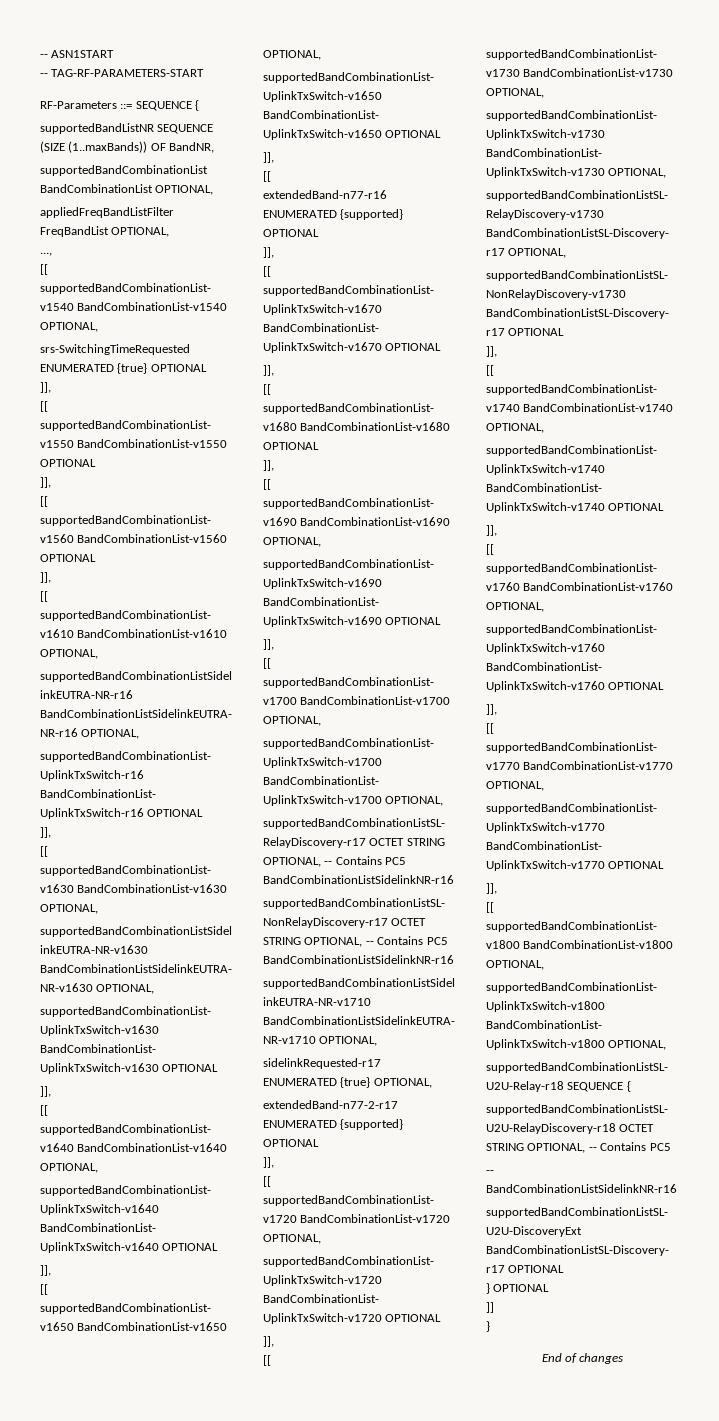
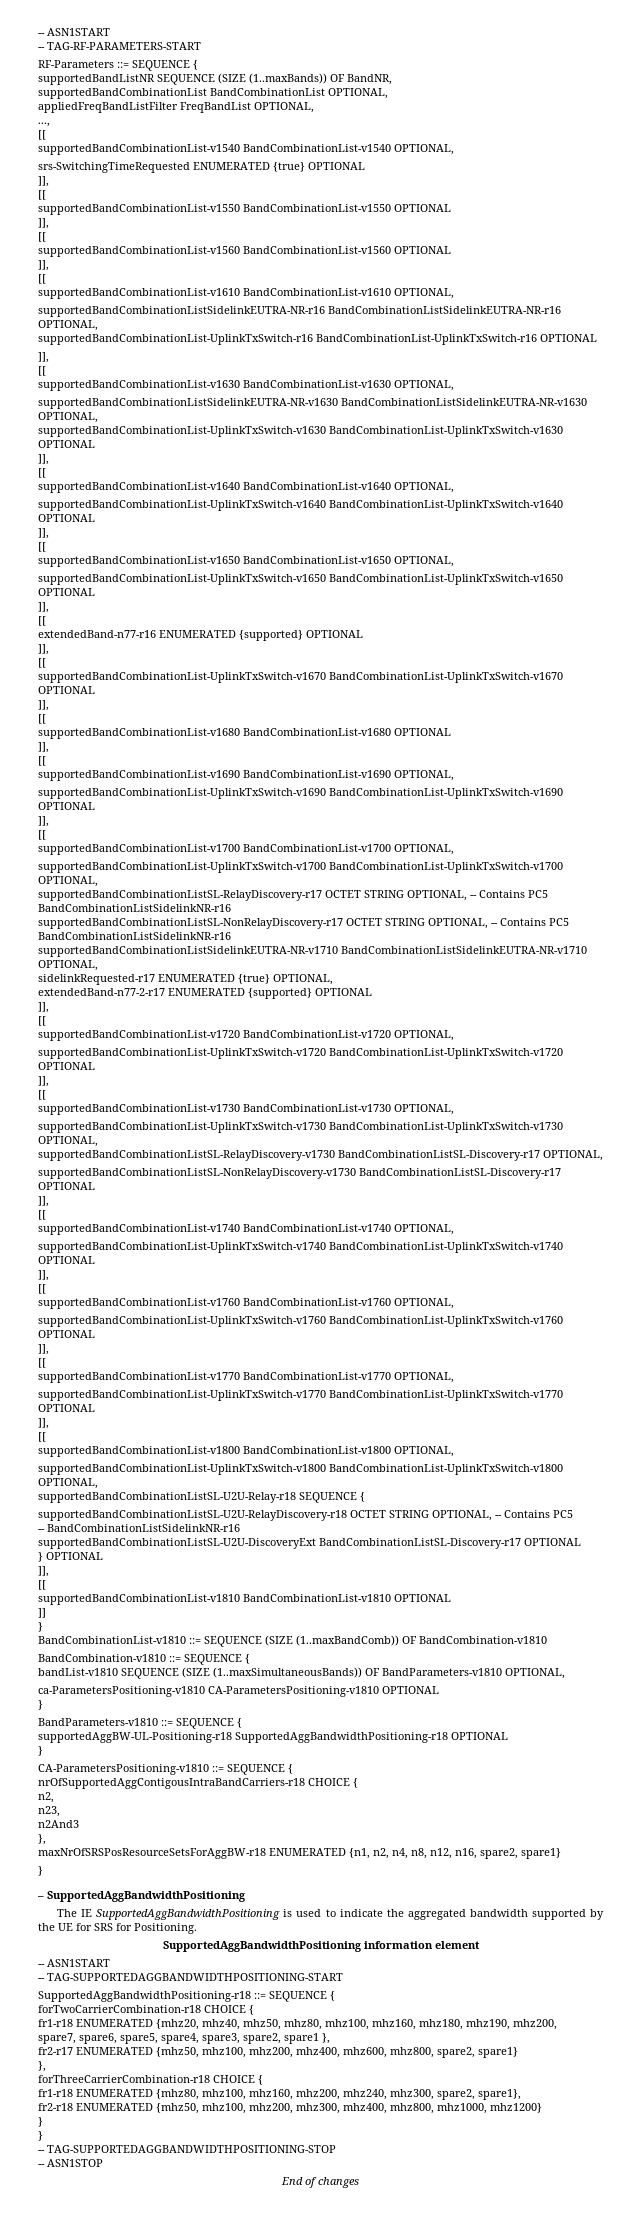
[486,1302,494,1313] [486,1321,490,1332] ]] // } -> [38,1566,49,1577] [38,1580,46,1590] [38,1594,451,1605] [38,1608,46,1618] [38,1622,43,1632] [38,1635,547,1647] [38,1654,250,1665] [38,1667,565,1679] [38,1686,439,1697] [38,1700,43,1710] [38,1718,242,1729] [38,1732,508,1743] [38,1746,43,1756] [38,1764,293,1775] [38,1778,358,1789] [38,1792,54,1803] [38,1806,60,1817] [38,1820,79,1828] [38,1834,46,1845] [38,1848,561,1859] [38,1866,43,1876] [37,1891,246,1902] [57,1909,605,1920] [38,1923,197,1934] [162,1941,480,1952] [38,1959,110,1967] [38,1973,343,1981] [38,1991,335,2002] [38,2005,254,2015] [38,2019,557,2030] [38,2033,330,2044] [38,2047,518,2058] [38,2061,46,2072] [38,2075,263,2085] [38,2089,521,2100] [38,2103,542,2114] [38,2117,43,2127] [38,2131,43,2141] [38,2145,336,2153] [38,2159,103,2167] ]], // [[ // supportedBandCombinationList-v1810 BandCombinationList-v1810 OPTIONAL // ]] // } // BandCombinationList-v1810 ::= SEQUENCE (SIZE (1..maxBandComb)) OF BandCombination-v1810 // BandCombination-v1810 ::= SEQUENCE { // bandList-v1810 SEQUENCE (SIZE (1..maxSimultaneousBands)) OF BandParameters-v1810 OPTIONAL, // ca-ParametersPositioning-v1810 CA-ParametersPositioning-v1810 OPTIONAL // } // BandParameters-v1810 ::= SEQUENCE { // supportedAggBW-UL-Positioning-r18 SupportedAggBandwidthPositioning-r18 OPTIONAL // } // CA-ParametersPositioning-v1810 ::= SEQUENCE { // nrOfSupportedAggContigousIntraBandCarriers-r18 CHOICE { // n2, // n23, // n2And3 // }, // maxNrOfSRSPosResourceSetsForAggBW-r18 ENUMERATED {n1, n2, n4, n8, n12, n16, spare2, spare1} // } // – SupportedAggBandwidthPositioning // The IE SupportedAggBandwidthPositioning is used to indicate the aggregated bandwidth supported by the UE for SRS for Positioning. // SupportedAggBandwidthPositioning information element // -- ASN1START // -- TAG-SUPPORTEDAGGBANDWIDTHPOSITIONING-START // SupportedAggBandwidthPositioning-r18 ::= SEQUENCE { // forTwoCarrierCombination-r18 CHOICE { // fr1-r18 ENUMERATED {mhz20, mhz40, mhz50, mhz80, mhz100, mhz160, mhz180, mhz190, mhz200, // spare7, spare6, spare5, spare4, spare3, spare2, spare1 }, // fr2-r17 ENUMERATED {mhz50, mhz100, mhz200, mhz400, mhz600, mhz800, spare2, spare1} // }, // forThreeCarrierCombination-r18 CHOICE { // fr1-r18 ENUMERATED {mhz80, mhz100, mhz160, mhz200, mhz240, mhz300, spare2, spare1}, // fr2-r18 ENUMERATED {mhz50, mhz100, mhz200, mhz300, mhz400, mhz800, mhz1000, mhz1200} // } // } // -- TAG-SUPPORTEDAGGBANDWIDTHPOSITIONING-STOP // -- ASN1STOP

